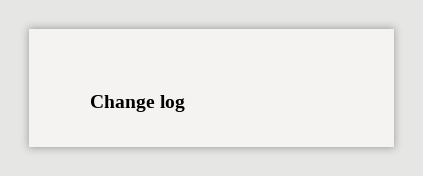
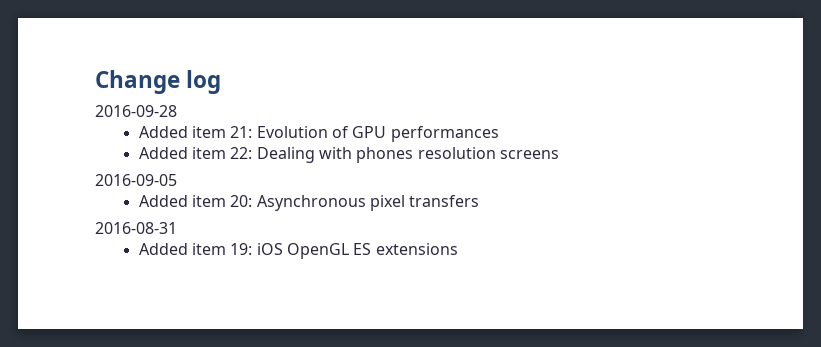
(186, 103) none -> [95,105,177,117] [138,126,499,142] [138,147,559,163] [95,174,177,186] [138,195,480,211] [95,222,177,234] [138,243,458,259] // 2016-09-28 // Added item 21: Evolution of GPU performances // Added item 22: Dealing with phones resolution screens // 2016-09-05 // Added item 20: Asynchronous pixel transfers // 2016-08-31 // Added item 19: iOS OpenGL ES extensions

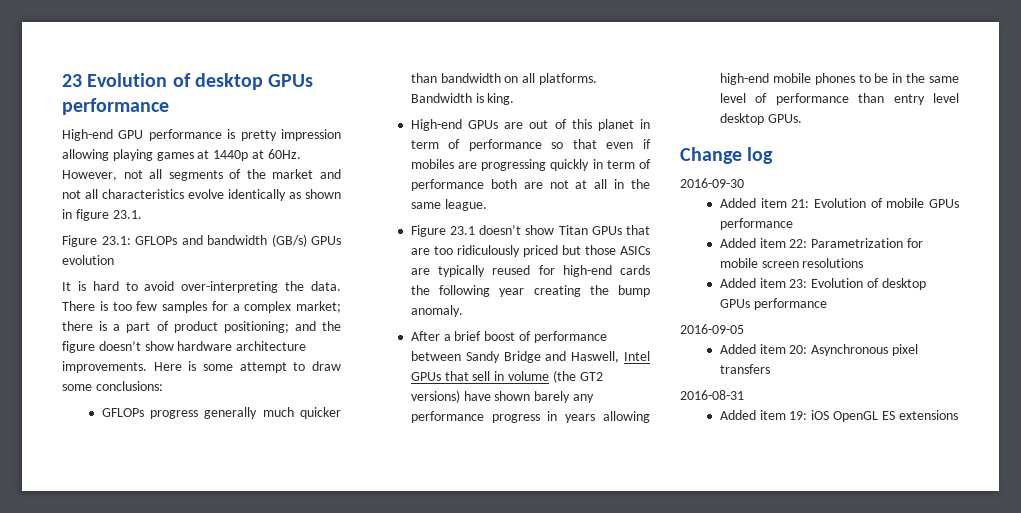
(95, 82) none -> [62,73,314,90] [62,98,169,115] [62,129,341,141] [62,149,301,161] [62,169,341,181] [62,189,341,201] [62,209,142,221] [62,234,341,247] [62,255,114,265] [62,281,341,293] [62,301,341,313] [62,321,341,333] [62,341,307,353] [62,361,341,373] [62,381,163,391] [101,407,341,419] [410,73,598,85] [410,93,515,105] [410,119,650,131] [410,139,651,151] [410,159,651,171] [410,179,650,191] [410,199,487,211] [410,225,650,237] [410,245,650,257] [410,265,650,277] [410,285,650,297] [410,305,463,317] [410,331,607,343] [410,351,650,363] [410,370,603,383] [410,390,595,403] [410,411,650,423] [719,73,959,85] [719,93,959,105] [719,113,802,125] 23 Evolution of desktop GPUs performance // High-end GPU performance is pretty impression allowing playing games at 1440p at 60Hz. However, not all segments of the market and not all characteristics evolve identically as shown in figure 23.1. // Figure 23.1: GFLOPs and bandwidth (GB/s) GPUs evolution // It is hard to avoid over-interpreting the data. There is too few samples for a complex market; there is a part of product positioning; and the figure doesn’t show hardware architecture improvements. Here is some attempt to draw some conclusions: // GFLOPs progress generally much quicker than bandwidth on all platforms. Bandwidth is king. // High-end GPUs are out of this planet in term of performance so that even if mobiles are progressing quickly in term of performance both are not at all in the same league. // Figure 23.1 doesn’t show Titan GPUs that are too ridiculously priced but those ASICs are typically reused for high-end cards the following year creating the bump anomaly. // After a brief boost of performance between Sandy Bridge and Haswell, Intel GPUs that sell in volume (the GT2 versions) have shown barely any performance progress in years allowing high-end mobile phones to be in the same level of performance than entry level desktop GPUs. //
[95,105,177,117] 2016-09-28 -> [680,178,744,188] 2016-09-30
[352,126,499,142] GPU performances -> [886,198,959,208] [719,218,793,230] mobile GPUs performance
[256,147,559,163] Dealing with phones resolution screens -> [811,238,924,248] [719,258,864,268] [719,278,926,290] [719,298,827,310] Parametrization for mobile screen resolutions // Added item 23: Evolution of desktop GPUs performance

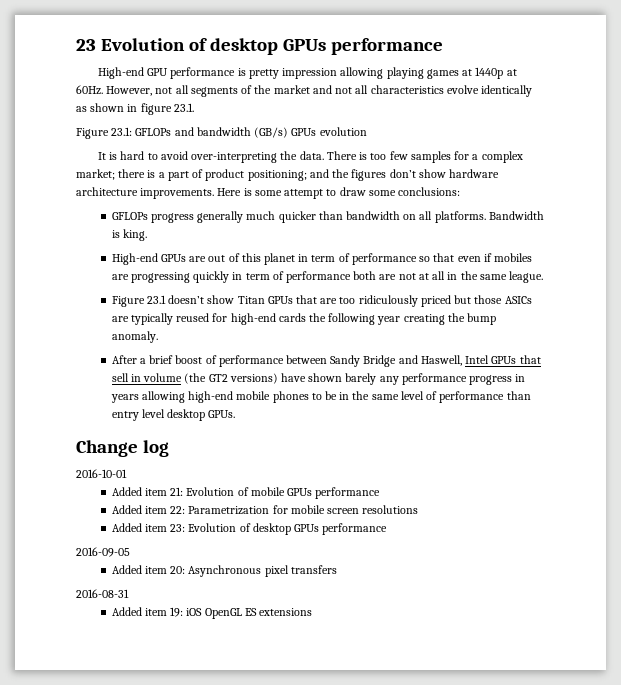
[62,341,141,353] figure doesn’t -> [351,169,416,181] figures don’t
[680,178,744,188] 2016-09-30 -> [76,469,127,478] 2016-10-01

